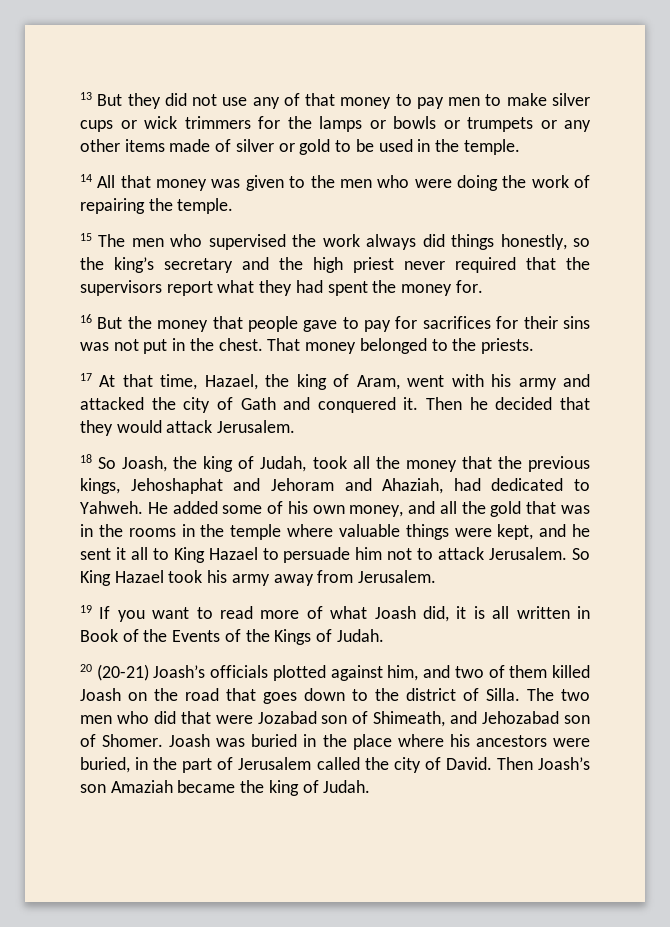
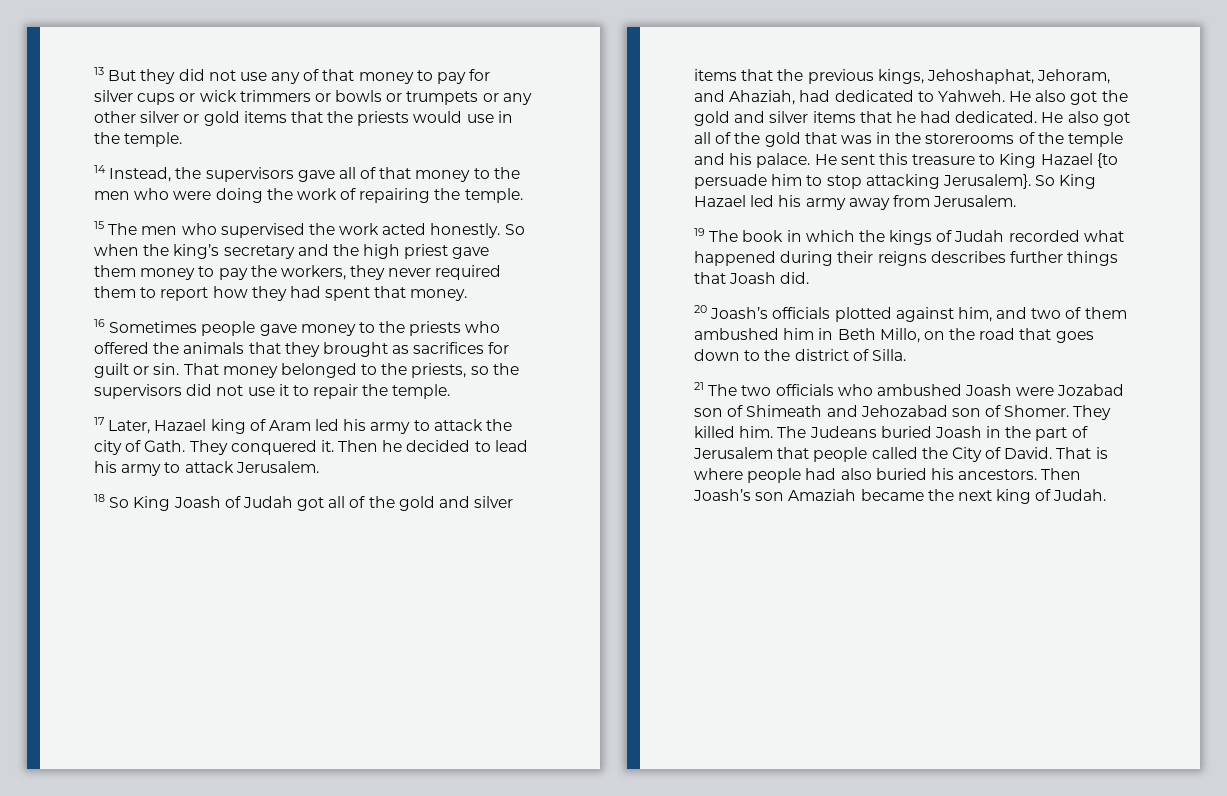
[448,93,547,106] men to make -> [469,69,491,81] for
[258,116,362,132] for the lamps -> (311, 96) none
[124,139,520,155] [80,174,284,191] items made of silver or gold to be used in the temple. // 14 All that money was given -> [140,111,513,126] [94,132,183,147] [94,165,471,182] silver or gold items that the priests would use in the temple. // 14 Instead, the supervisors gave all of that money
[366,234,590,250] always did things honestly, so -> [382,223,525,238] [94,244,139,256] acted honestly. So when
[404,257,590,273] [80,280,483,296] [80,314,590,332] [80,338,263,354] never required that the supervisors report what they had spent the money for. // 16 But the money that people gave to pay for sacrifices for their sins was not put in the chest. -> [452,247,490,259] [94,265,502,280] [94,286,468,301] [94,319,501,336] [94,342,510,357] [94,363,180,378] gave them money to pay the workers, they never required them to report how they had spent that money. // 16 Sometimes people gave money to the priests who offered the animals that they brought as sacrifices for guilt or sin.
[480,338,534,354] [80,373,590,390] [80,397,311,413] priests. // 17 At that time, Hazael, the king of Aram, went with his army and attacked the city of Gath and -> [411,363,519,378] [94,384,451,399] [94,417,513,434] [94,440,228,455] priests, so the supervisors did not use it to repair the temple. // 17 Later, Hazael king of Aram led his army to attack the city of Gath. They
[559,397,590,410] [80,420,162,436] that they would -> [474,440,528,452] [94,461,181,476] to lead his army to
[122,456,457,472] Joash, the king of Judah, took all the money -> [133,496,514,511] [694,69,737,81] King Joash of Judah got all of the gold and silver items
[130,478,334,494] Jehoshaphat and Jehoram -> [926,69,1111,84] Jehoshaphat, Jehoram,
[172,501,457,517] added some of his own money, and all -> [1035,90,1128,105] [694,111,1130,126] [694,132,732,144] also got the gold and silver items that he had dedicated. He also got all of
[128,524,590,540] [80,547,148,560] rooms in the temple where valuable things were kept, and he sent it all -> [925,132,1124,147] [694,153,976,168] storerooms of the temple and his palace. He sent this treasure
[262,548,279,560] to -> [1096,153,1118,168] {to
[387,547,568,560] not to attack Jerusalem. -> [806,174,1031,189] to stop attacking Jerusalem}.
[168,570,203,583] took -> [750,195,775,207] led
[99,606,590,622] [80,629,384,645] If you want to read more of what Joash did, it is all written in Book of the Events of the Kings of Judah. -> [709,230,1124,245] [694,251,1119,266] [694,272,810,284] The book in which the kings of Judah recorded what happened during their reigns describes further things that Joash did.
[96,664,149,681] (20-21) -> (707, 309) none
[552,665,591,678] [80,688,121,701] killed Joash -> [694,328,920,343] ambushed him in Beth Millo,
(520, 694) none -> [694,382,704,390] // 21
[80,711,211,724] men who did that -> [775,384,1013,396] officials who ambushed Joash
[373,711,446,727] Shimeath, -> [746,405,823,417] Shimeath
[169,734,590,750] [80,757,130,773] Joash was buried in the place where his ancestors were buried, -> [1073,405,1112,420] [694,426,982,438] They killed him. The Judeans buried Joash
(312, 763) none -> [777,447,868,462] that people
[393,757,421,773] city -> [951,447,982,462] City
(492, 763) none -> [1056,447,1108,459] [694,468,1038,483] That is where people had also buried his ancestors.
(265, 786) none -> [957,490,992,501] next

